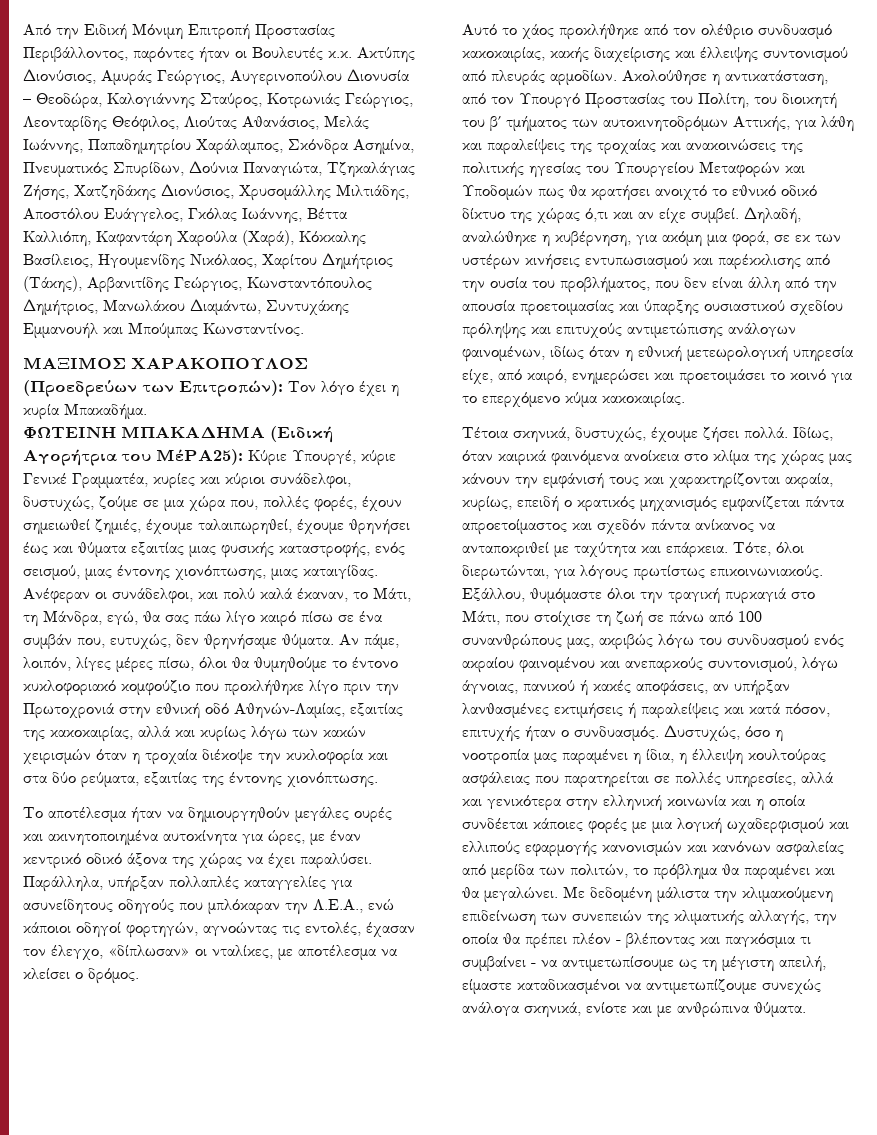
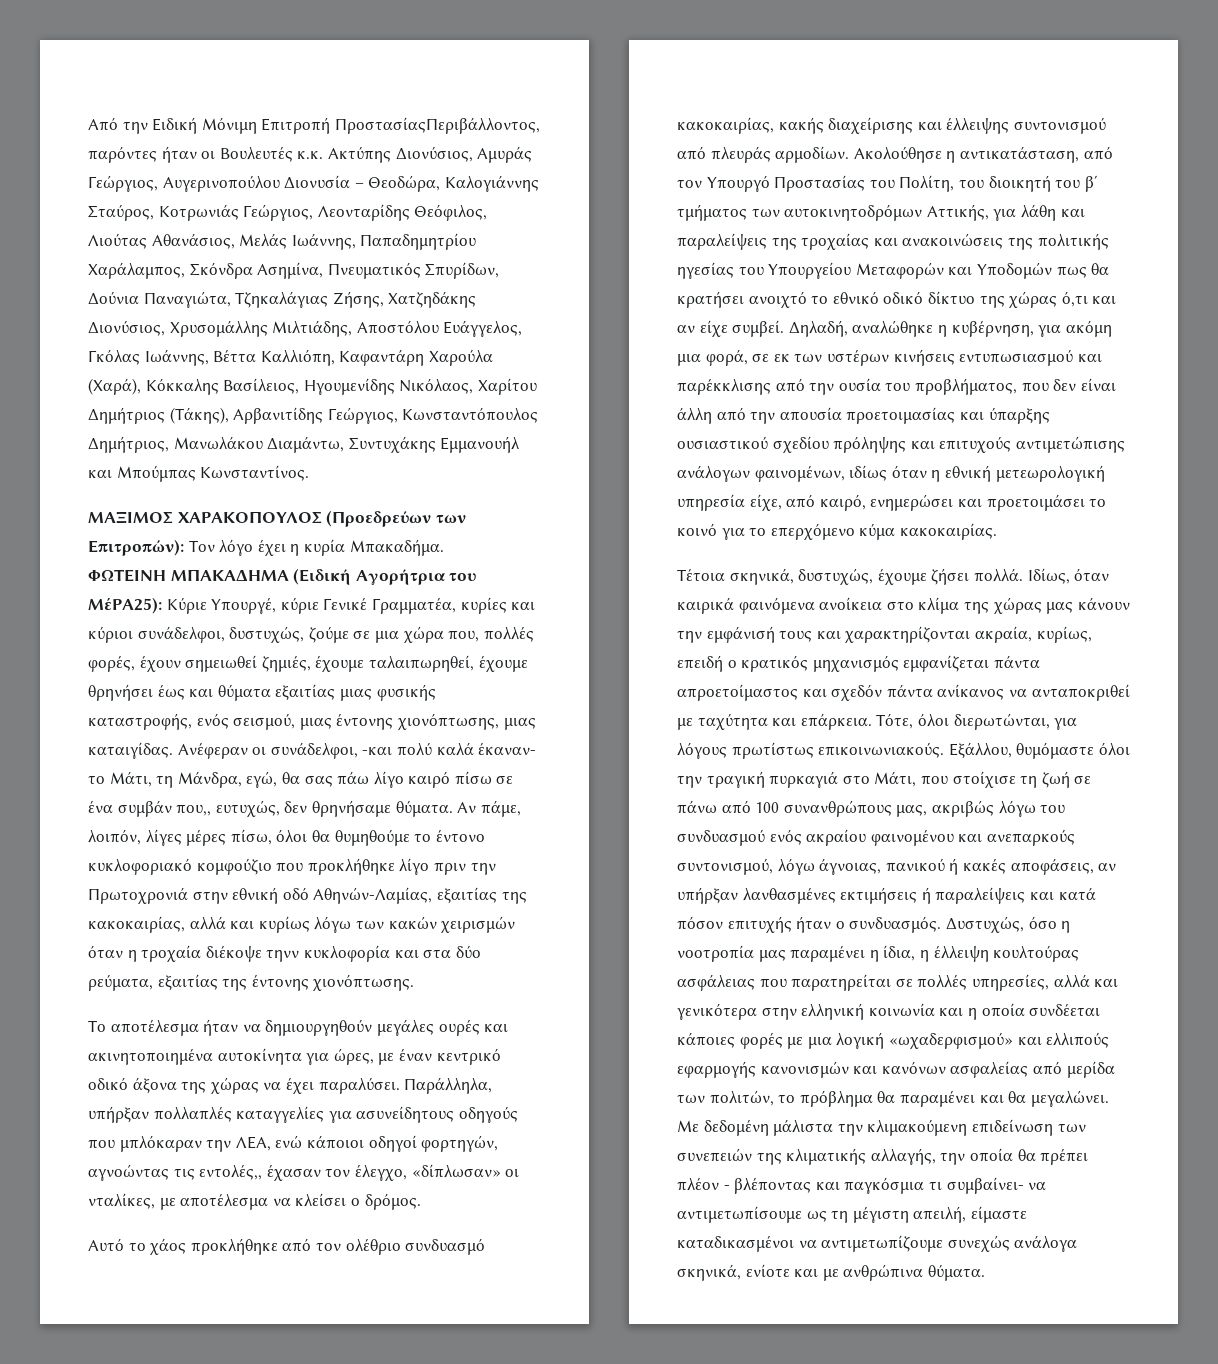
[255,24,335,40] [23,47,128,63] Προστασίας Περιβάλλοντος, -> [334,117,540,134] ΠροστασίαςΠεριβάλλοντος,
[198,592,218,599] και -> [362,746,393,755] -και
[297,588,348,602] έκαναν, -> [478,742,537,755] έκαναν-
[77,637,105,648] που, -> [176,804,212,816] που,,
[258,752,281,765] την -> [266,949,300,962] τηνν
[313,899,363,913] Λ.Ε.Α., -> [235,1136,271,1151] ΛΕΑ,
[305,922,361,936] εντολές, -> [199,1164,263,1180] εντολές,,
[785,703,830,717] πόσον, -> [677,916,723,930] πόσον
[727,818,824,834] ωχαδερφισμού -> [888,1032,1013,1049] «ωχαδερφισμού»
[462,956,536,972] συμβαίνει - -> [946,1177,1024,1194] συμβαίνει-

